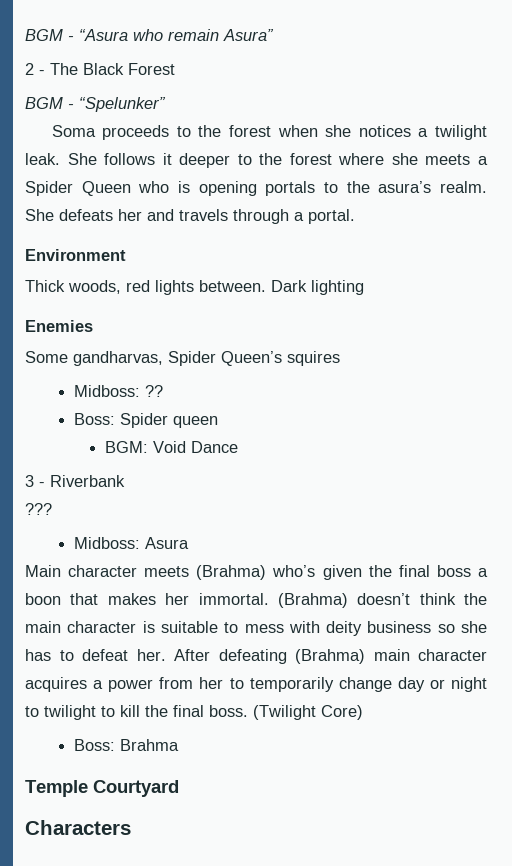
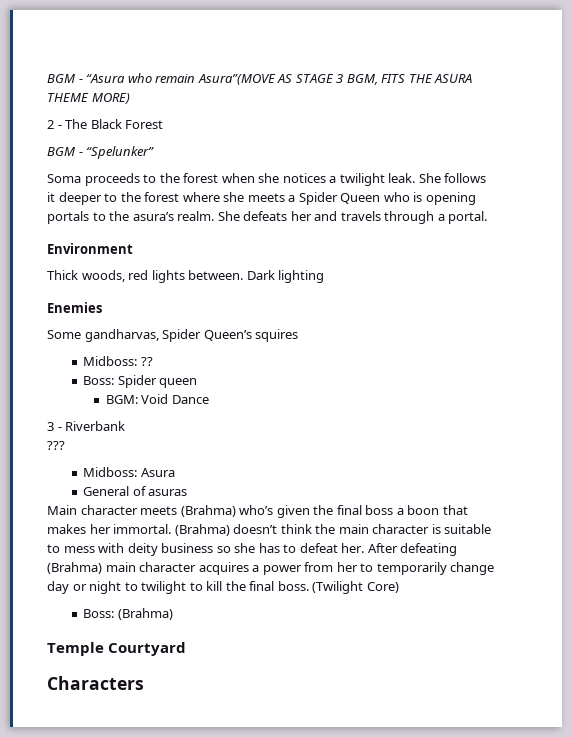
[223,29,274,41] Asura” -> [197,74,473,85] [47,93,130,104] Asura”(MOVE AS STAGE 3 BGM, FITS THE ASURA THEME MORE)
(190, 543) none -> [83,486,188,496] // General of asuras
[120,739,180,751] Brahma -> [117,608,173,620] (Brahma)

